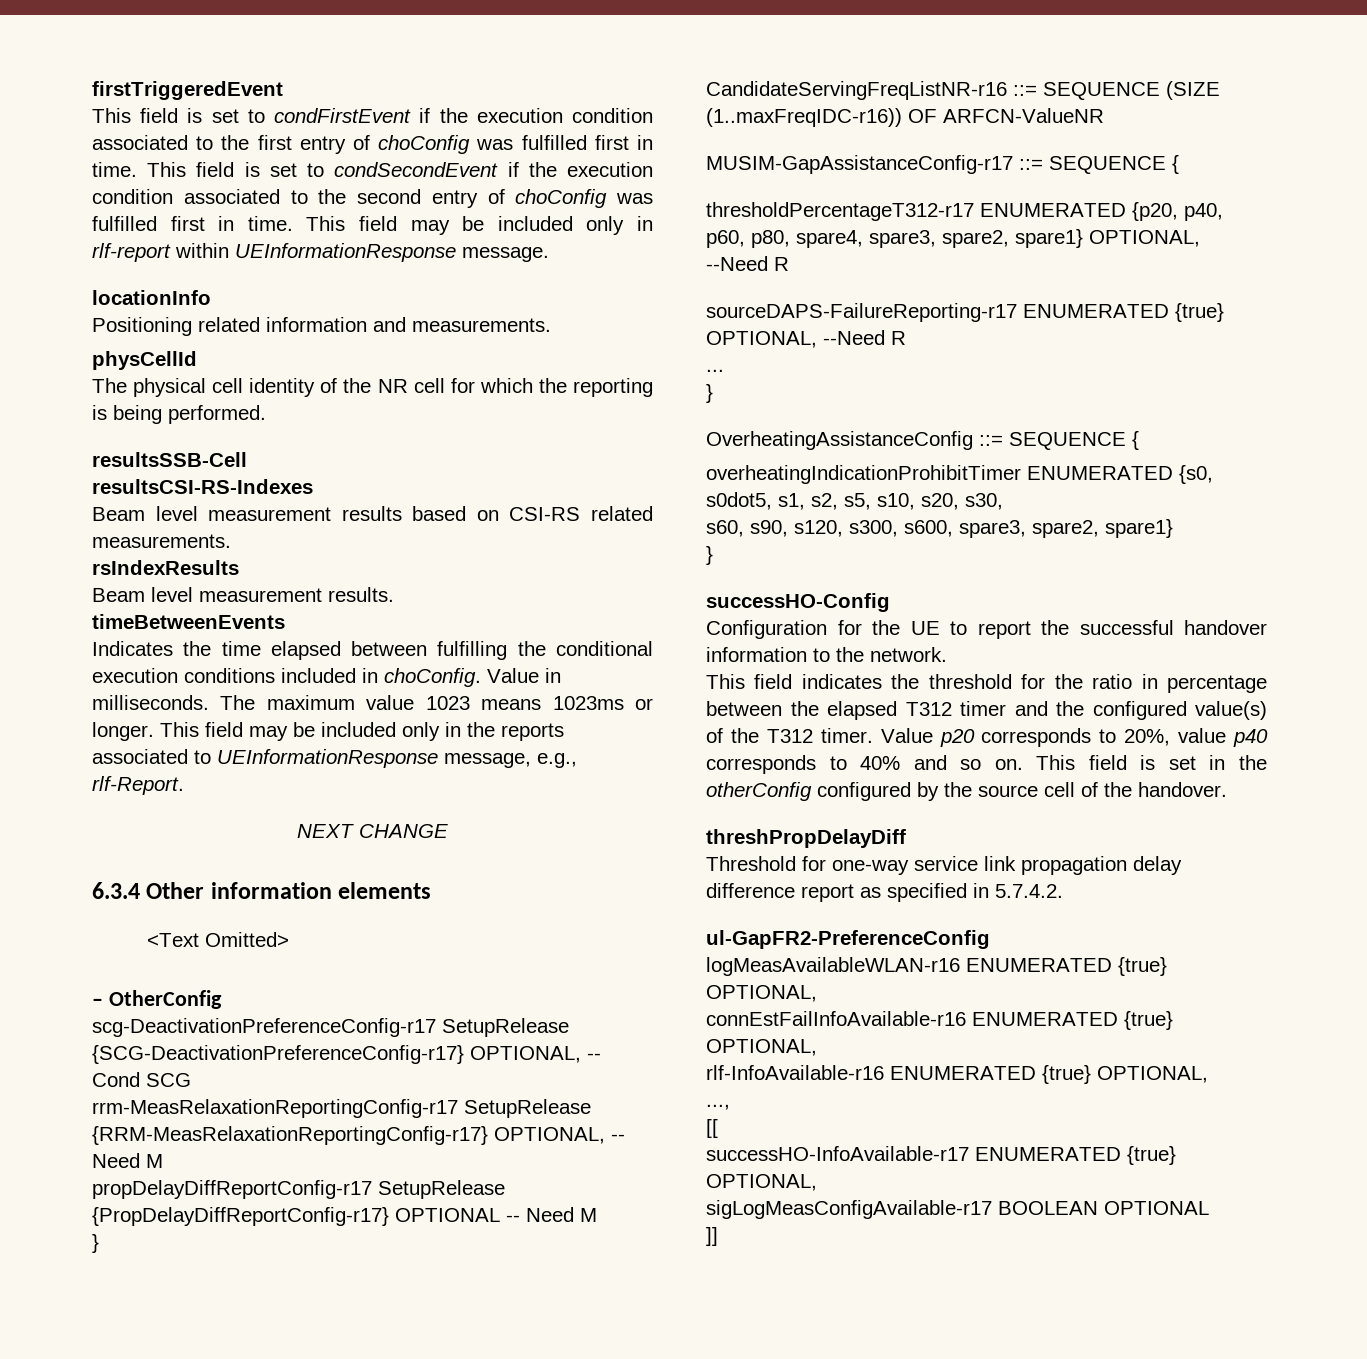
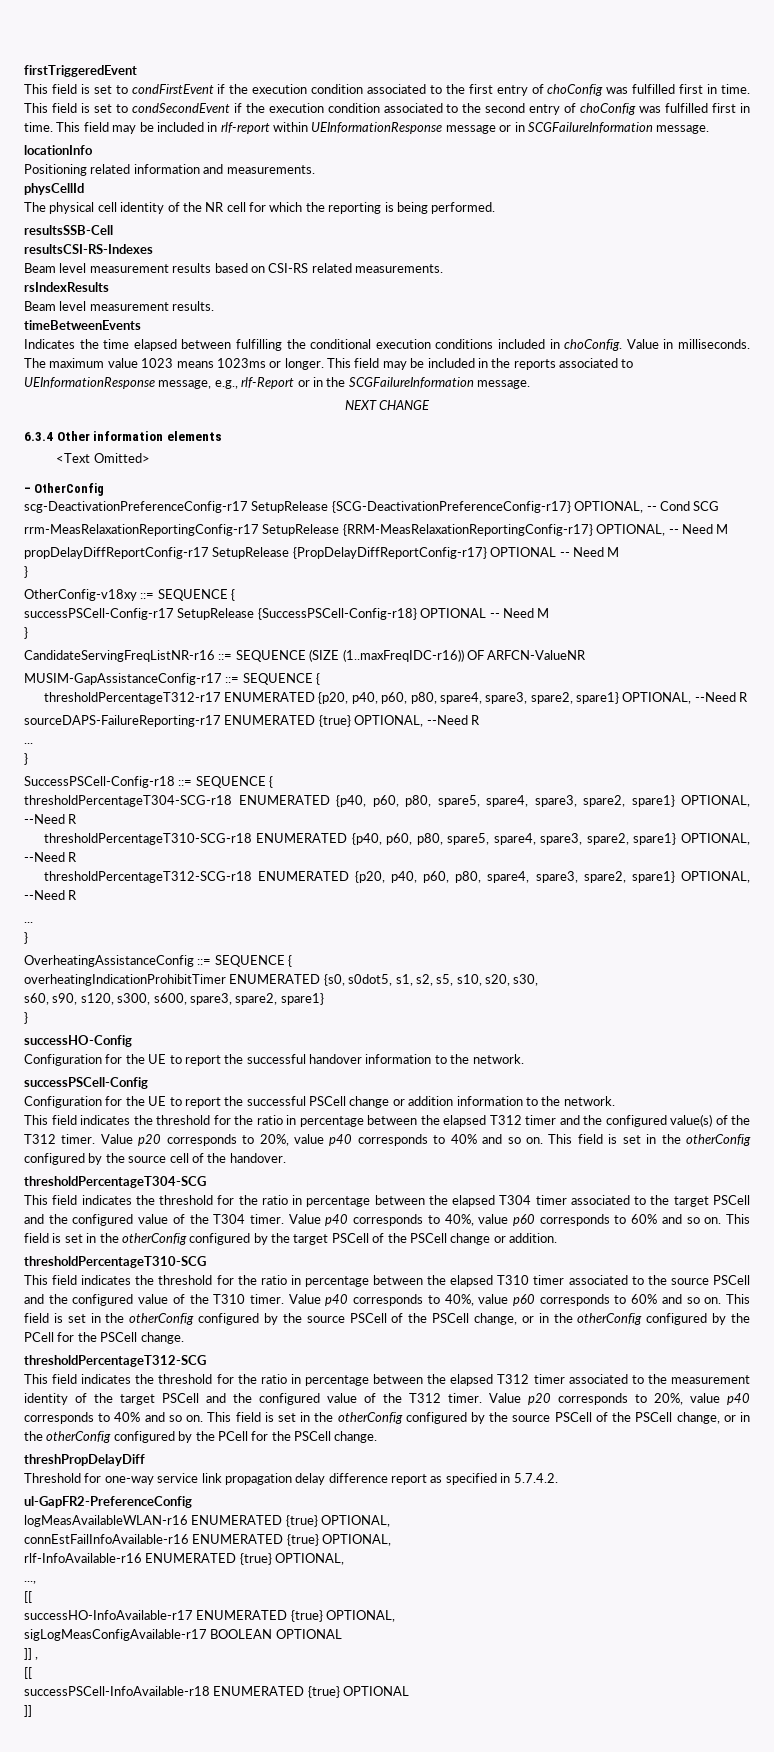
[586,216,625,235] only -> (204, 127) none
(456, 252) none -> [445,122,653,134] message or in SCGFailureInformation
[402,722,440,741] only -> (475, 363) none
[92,776,184,795] rlf-Report. -> [241,377,530,389] rlf-Report or in the SCGFailureInformation message.
(99, 1243) none -> [24,589,236,601] [24,608,550,620] [24,627,28,639] // OtherConfig-v18xy ::= SEQUENCE { // successPSCell-Config-r17 SetupRelease {SuccessPSCell-Config-r18} OPTIONAL -- Need M // }
(713, 393) none -> [24,776,274,788] [24,795,750,807] [24,814,78,824] [43,833,751,845] [24,852,78,862] [43,871,750,883] [24,890,78,900] [24,922,33,923] [24,932,28,944] // SuccessPSCell-Config-r18 ::= SEQUENCE { // thresholdPercentageT304-SCG-r18 ENUMERATED {p40, p60, p80, spare5, spare4, spare3, spare2, spare1} OPTIONAL, --Need R // thresholdPercentageT310-SCG-r18 ENUMERATED {p40, p60, p80, spare5, spare4, spare3, spare2, spare1} OPTIONAL, --Need R // thresholdPercentageT312-SCG-r18 ENUMERATED {p20, p40, p60, p80, spare4, spare3, spare2, spare1} OPTIONAL, --Need R // ... // }
(947, 654) none -> [24,1077,148,1089] [24,1096,615,1108] // successPSCell-Config // Configuration for the UE to report the successful PSCell change or addition information to the network.
(1227, 789) none -> [24,1176,206,1188] [24,1195,750,1207] [24,1214,750,1226] [24,1233,557,1245] [24,1256,206,1268] [24,1275,750,1287] [24,1294,750,1306] [24,1313,750,1325] [24,1332,184,1344] [24,1355,206,1367] [24,1374,750,1386] [24,1393,750,1405] [24,1412,751,1424] [24,1431,378,1443] // thresholdPercentageT304-SCG // This field indicates the threshold for the ratio in percentage between the elapsed T304 timer associated to the target PSCell and the configured value of the T304 timer. Value p40 corresponds to 40%, value p60 corresponds to 60% and so on. This field is set in the otherConfig configured by the target PSCell of the PSCell change or addition. // thresholdPercentageT310-SCG // This field indicates the threshold for the ratio in percentage between the elapsed T310 timer associated to the source PSCell and the configured value of the T310 timer. Value p40 corresponds to 40%, value p60 corresponds to 60% and so on. This field is set in the otherConfig configured by the source PSCell of the PSCell change, or in the otherConfig configured by the PCell for the PSCell change. // thresholdPercentageT312-SCG // This field indicates the threshold for the ratio in percentage between the elapsed T312 timer associated to the measurement identity of the target PSCell and the configured value of the T312 timer. Value p20 corresponds to 20%, value p40 corresponds to 40% and so on. This field is set in the otherConfig configured by the source PSCell of the PSCell change, or in the otherConfig configured by the PCell for the PSCell change.
(1209, 1208) none -> [24,1648,39,1660] [24,1667,32,1679] [24,1686,410,1698] // ]] , // [[ // successPSCell-InfoAvailable-r18 ENUMERATED {true} OPTIONAL

